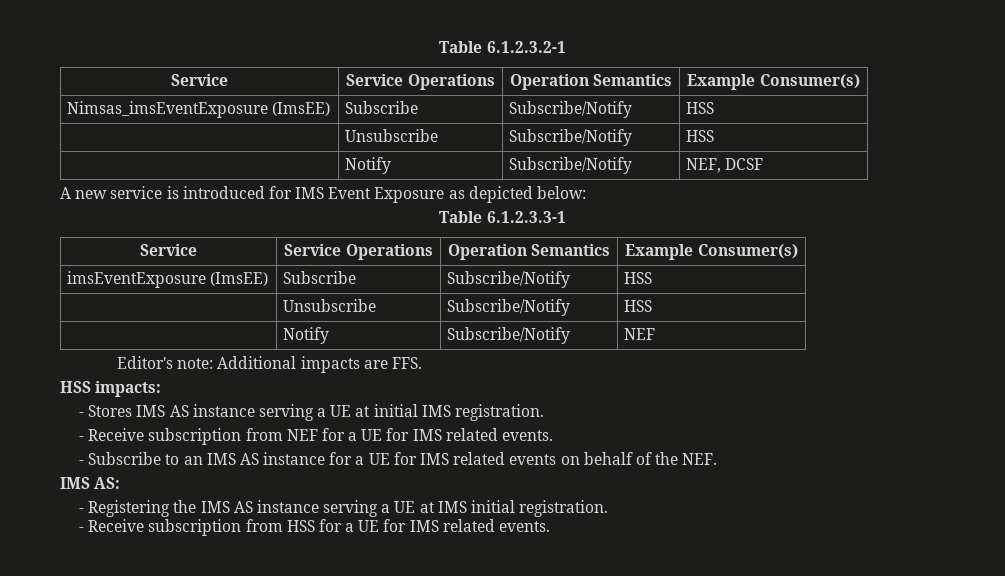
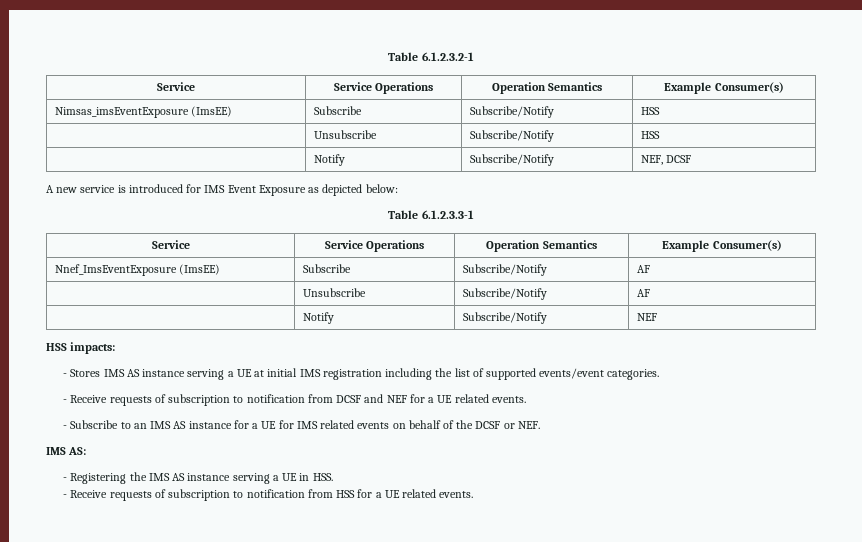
[66,271,268,288] [282,271,356,284] [446,271,570,288] [623,272,652,284] [282,299,376,312] [446,299,570,316] [623,300,652,312] imsEventExposure (ImsEE) | Subscribe | Subscribe/Notify | HSS // | Unsubscribe | Subscribe/Notify | HSS -> [54,264,220,276] [302,264,351,273] [462,264,547,276] [636,265,650,273] [302,288,366,297] [462,288,547,300] [636,289,650,297] Nnef_ImsEventExposure (ImsEE) | Subscribe | Subscribe/Notify | AF // | Unsubscribe | Subscribe/Notify | AF
[117,356,422,373] // Editor's note: Additional impacts are FFS. -> (657, 317) none
[455,404,545,421] [79,428,283,445] registration. // - Receive subscription from -> [322,368,660,380] [63,394,384,406] registration including the list of supported events/event categories. // - Receive requests of subscription to notification from DCSF and
[386,428,442,441] for IMS -> (453, 399) none
(679, 458) none -> [475,421,515,429] DCSF or
[419,500,609,517] [79,519,242,536] at IMS initial registration. // - Receive subscription -> [299,473,333,481] [63,489,305,501] in HSS. // - Receive requests of subscription to notification
[383,519,439,532] for IMS -> (400, 494) none

